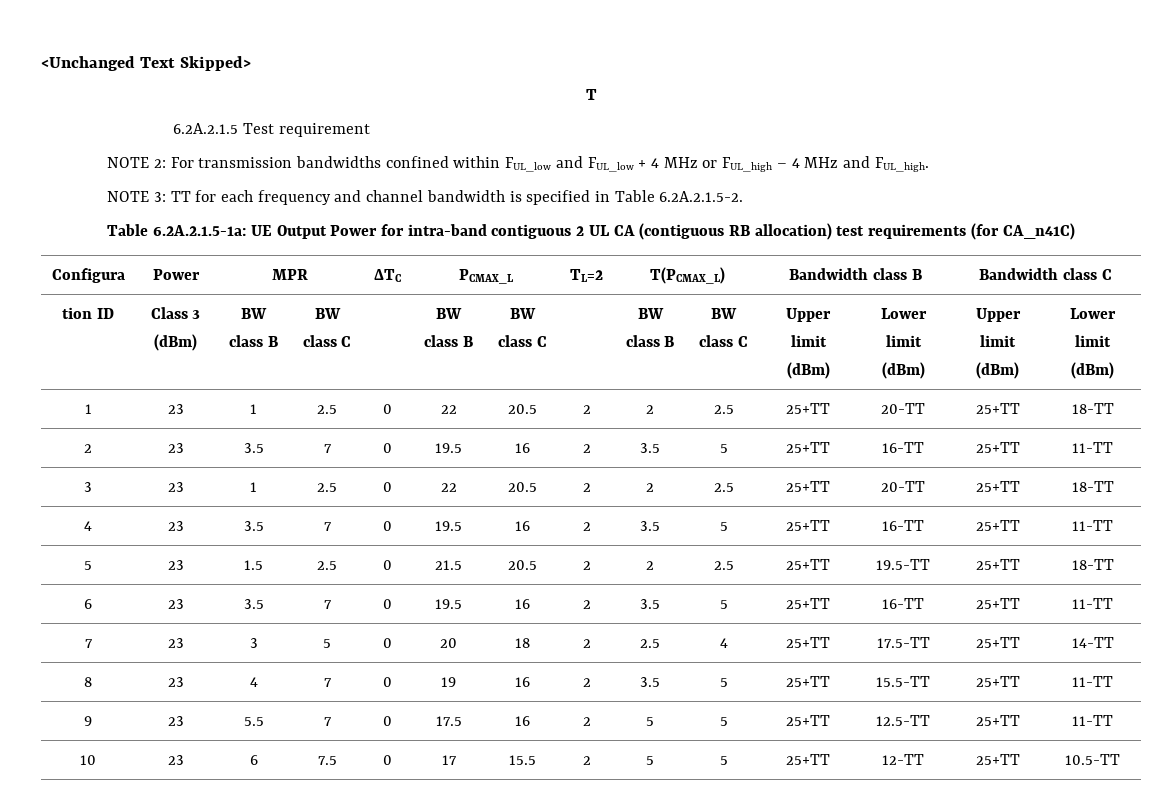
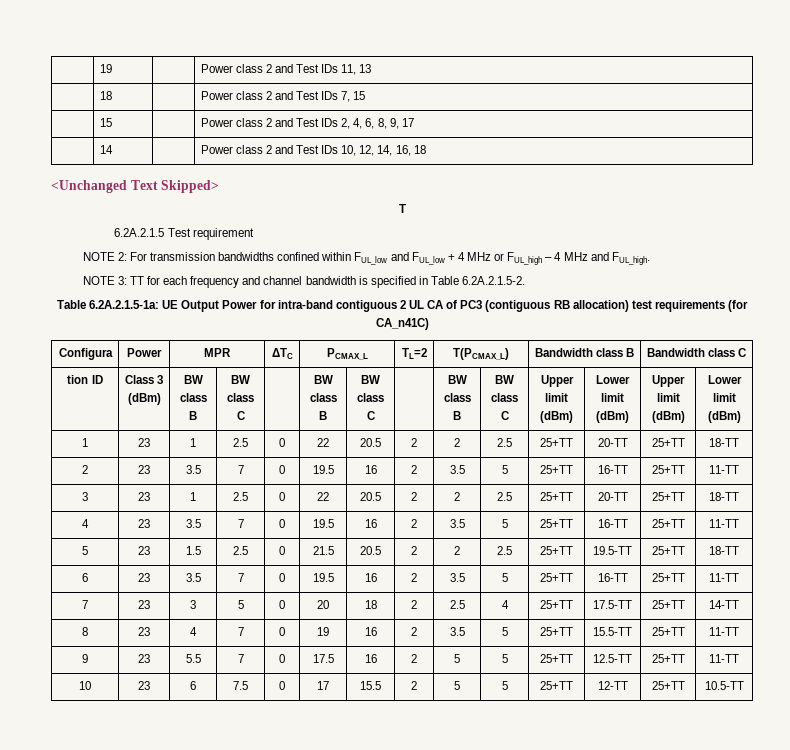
(41, 63) none -> [99,64,112,73] [200,64,372,75] [99,91,112,100] [200,91,366,102] [99,118,112,127] [200,118,414,129] [99,145,113,154] [200,145,426,156] | 19 | | Power class 2 and Test IDs 11, 13 // | 18 | | Power class 2 and Test IDs 7, 15 // | 15 | | Power class 2 and Test IDs 2, 4, 6, 8, 9, 17 // | 14 | | Power class 2 and Test IDs 10, 12, 14, 16, 18 //
(635, 230) none -> [446,300,483,309] of PC3

